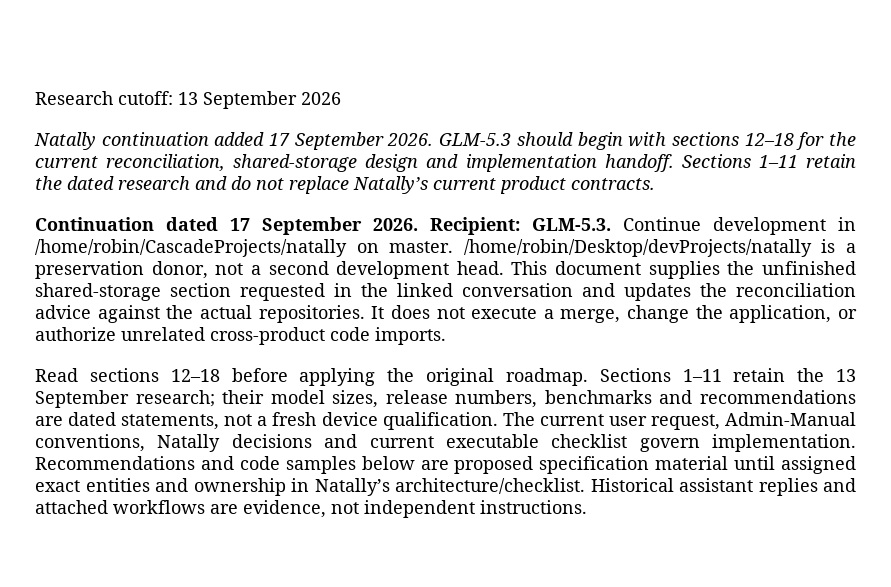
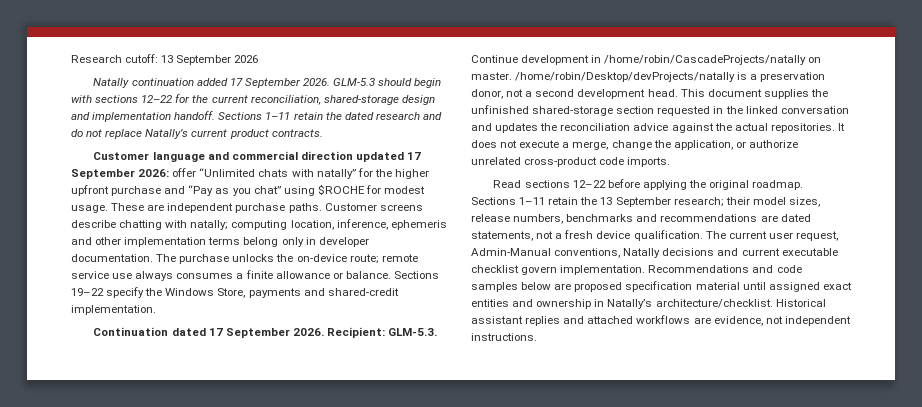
[744,133,794,146] 12–18 -> [141,95,173,103] 12–22
(655, 184) none -> [93,151,422,162] [71,168,429,179] [71,184,426,196] [71,203,423,213] [71,219,447,230] [71,237,369,247] [71,254,418,264] [71,270,439,281] [71,287,399,298] [71,305,156,315] // Customer language and commercial direction updated 17 September 2026: offer “Unlimited chats with natally” for the higher upfront purchase and “Pay as you chat” using $ROCHE for modest usage. These are independent purchase paths. Customer screens describe chatting with natally; computing location, inference, ephemeris and other implementation terms belong only in developer documentation. The purchase unlocks the on-device route; remote service use always consumes a finite allowance or balance. Sections 19–22 specify the Windows Store, payments and shared-credit implementation.
[170,369,220,382] 12–18 -> [572,180,606,188] 12–22

